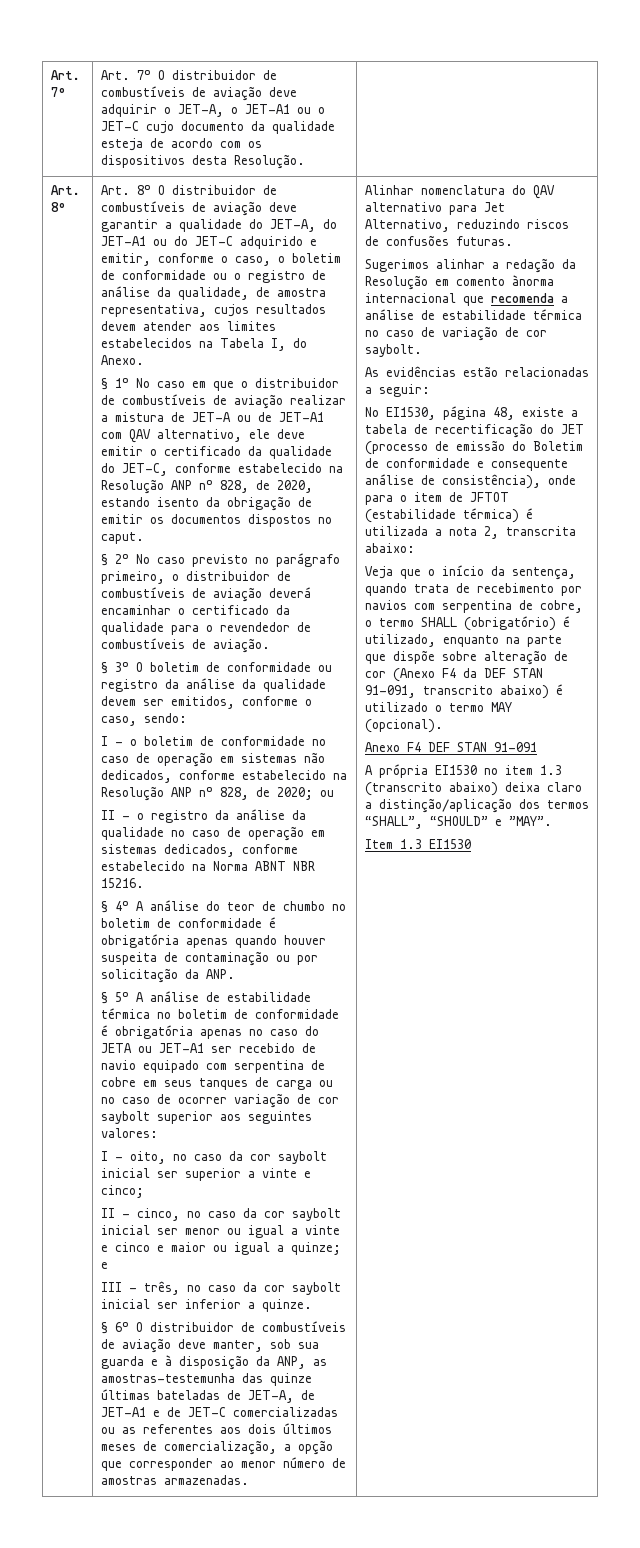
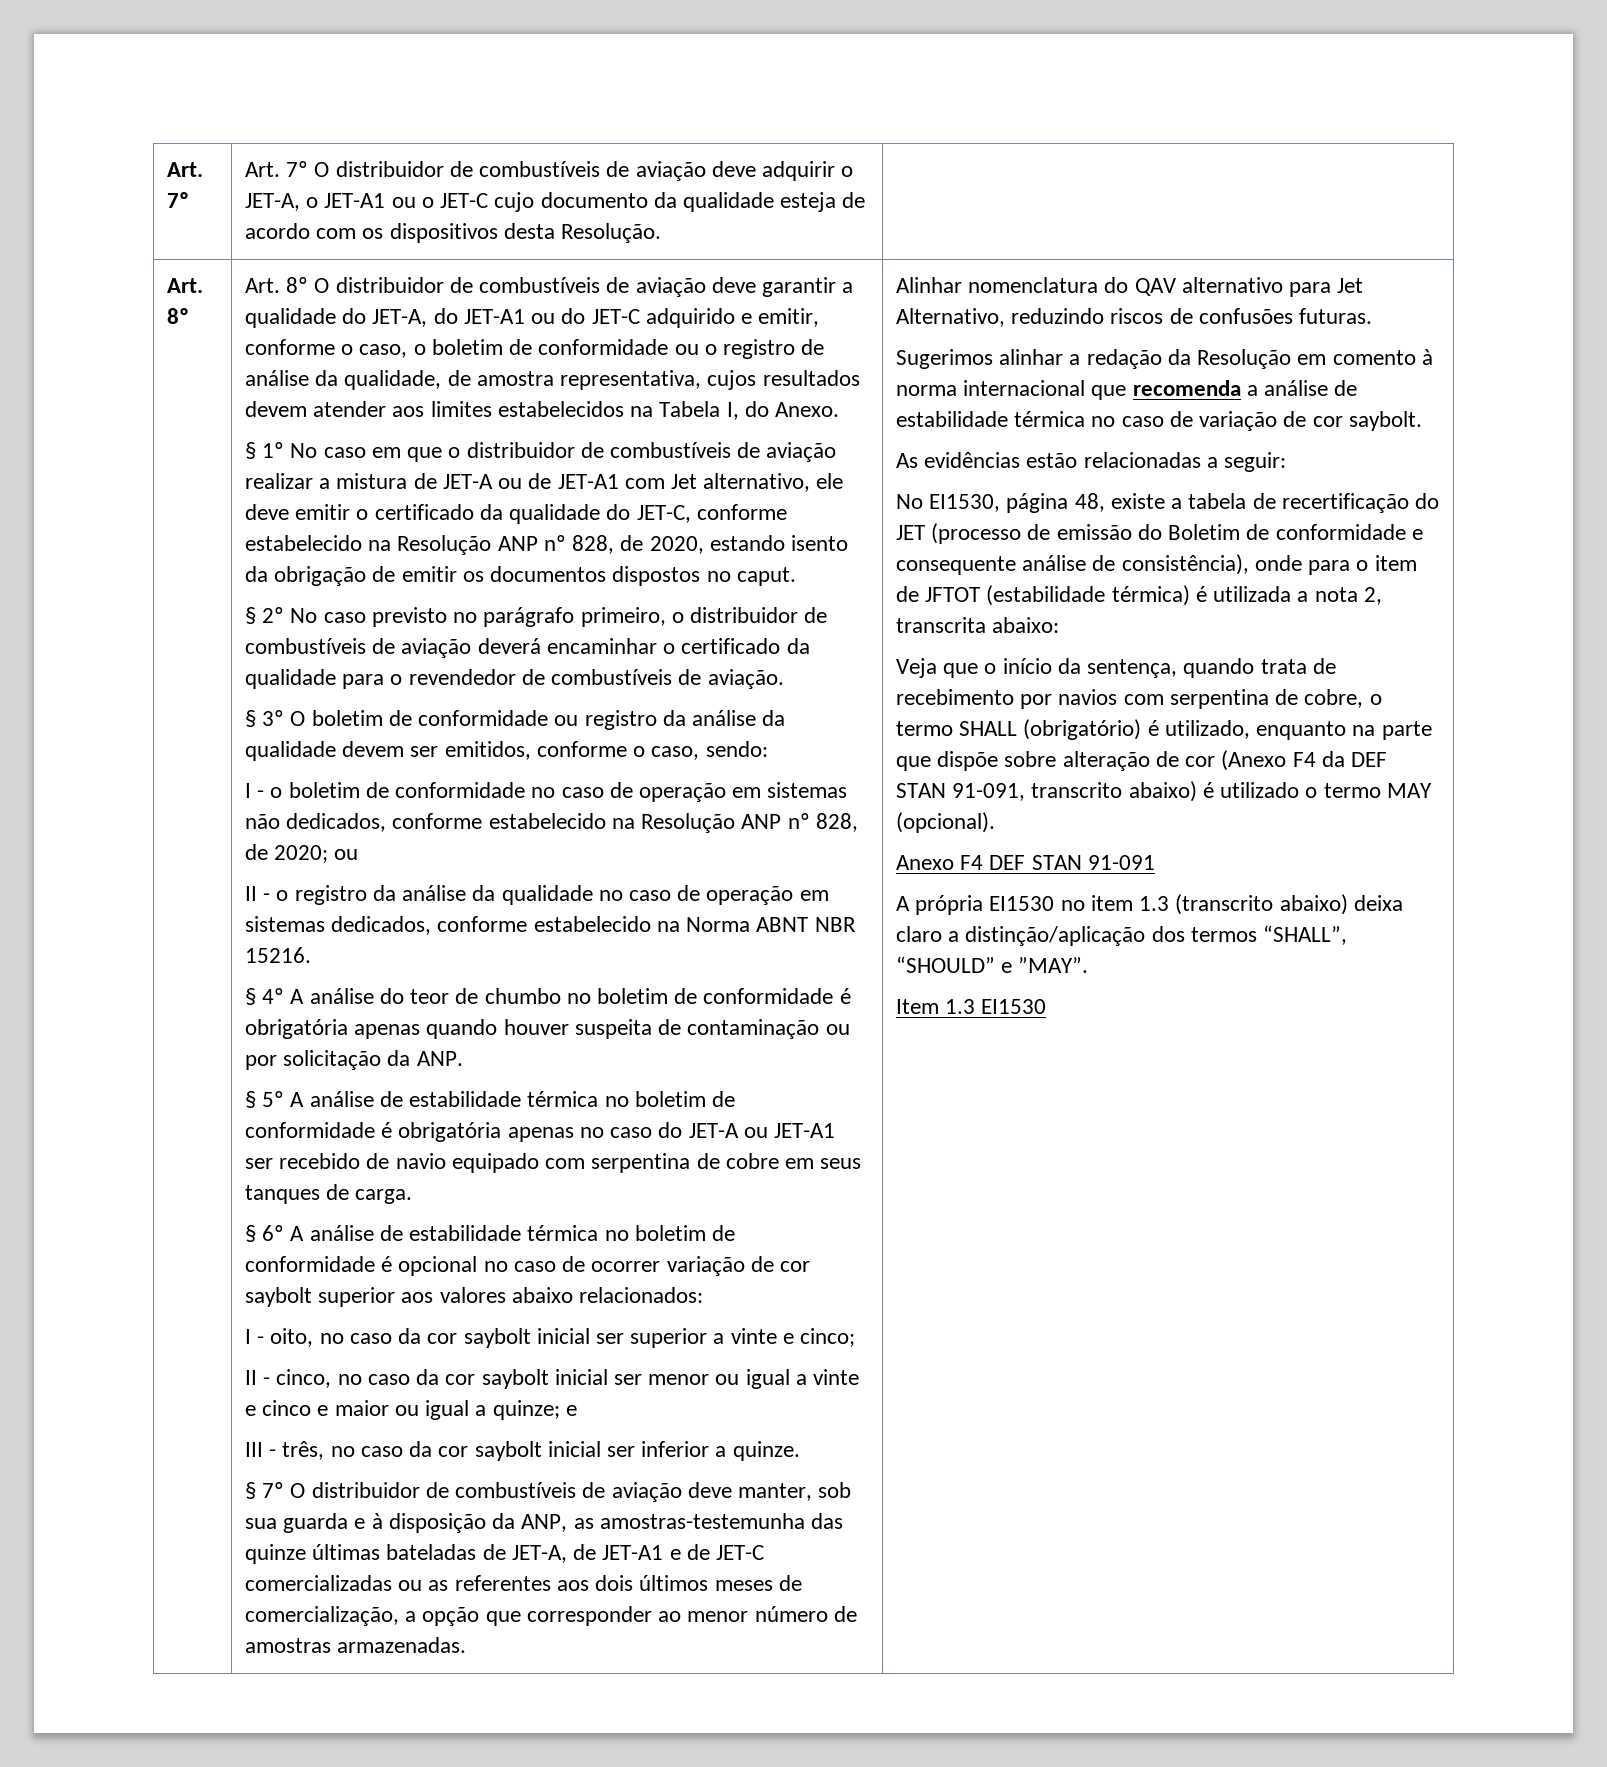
[128,429,151,443] QAV -> [670,474,697,489] Jet
[100,1043,132,1053] JETA -> [688,1123,739,1138] JET-A
[275,1080,333,1090] carga ou -> [355,1189,413,1204] [245,1225,735,1242] [245,1256,478,1276] carga. // § 6º A análise de estabilidade térmica no boletim de conformidade é opcional
[247,1111,312,1124] [100,1128,158,1138] seguintes valores: -> [439,1287,704,1303] valores abaixo relacionados:
[114,1322,129,1332] 6º -> [262,1482,285,1498] 7º
[511,275,554,286] ànorma -> [1421,349,1433,365] [896,385,958,396] à norma

